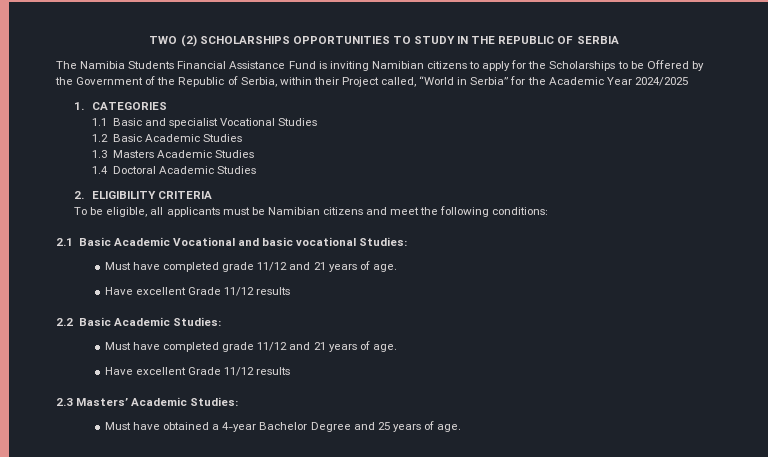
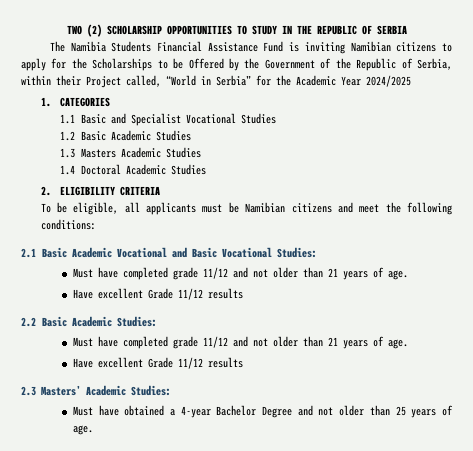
[199,36,290,44] SCHOLARSHIPS -> [106,25,162,35] SCHOLARSHIP
[169,118,219,128] specialist -> [130,113,181,126] Specialist
[262,237,408,246] [104,262,311,272] basic vocational Studies: // Must have completed grade 11/12 and -> [191,247,317,258] [72,267,323,280] Basic Vocational Studies: // Must have completed grade 11/12 and not older than
(311, 346) none -> [252,336,323,347] not older than
(375, 426) none -> [318,405,390,416] not older than

